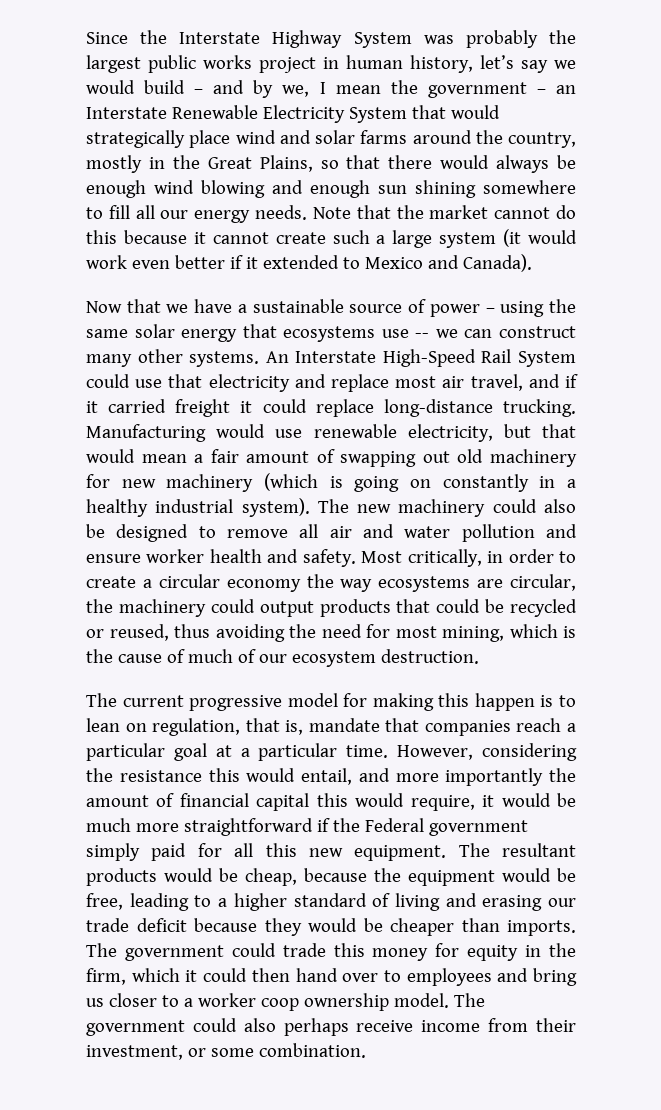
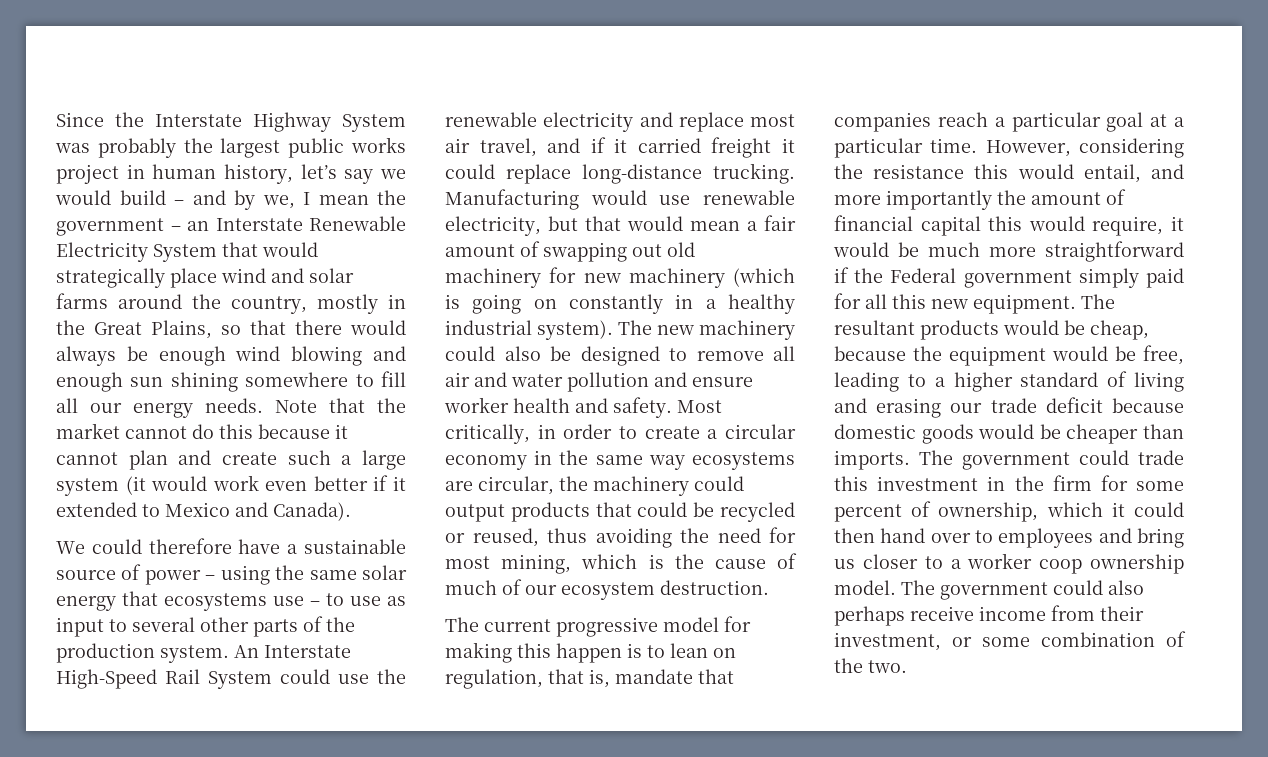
(269, 238) none -> [128,450,212,470] plan and
[86,299,189,313] Now that we -> [56,538,232,554] We could therefore
[415,326,576,338] [86,349,260,367] -- we can construct many other systems. -> [310,593,406,606] [56,616,355,637] [56,643,229,663] – to use as input to several other parts of the production system.
[168,374,203,388] that -> [377,669,406,684] [445,112,537,127] the renewable
[306,574,334,588] the -> [534,450,643,465] in the same
[264,918,302,936] they -> [834,424,974,444] domestic goods
[372,943,577,961] [86,968,126,985] money for equity in the firm, -> [877,475,1184,491] [834,501,1039,522] investment in the firm for some percent of ownership,
[258,1043,366,1058] combination. -> [1041,631,1186,647] [834,658,907,673] combination of the two.

